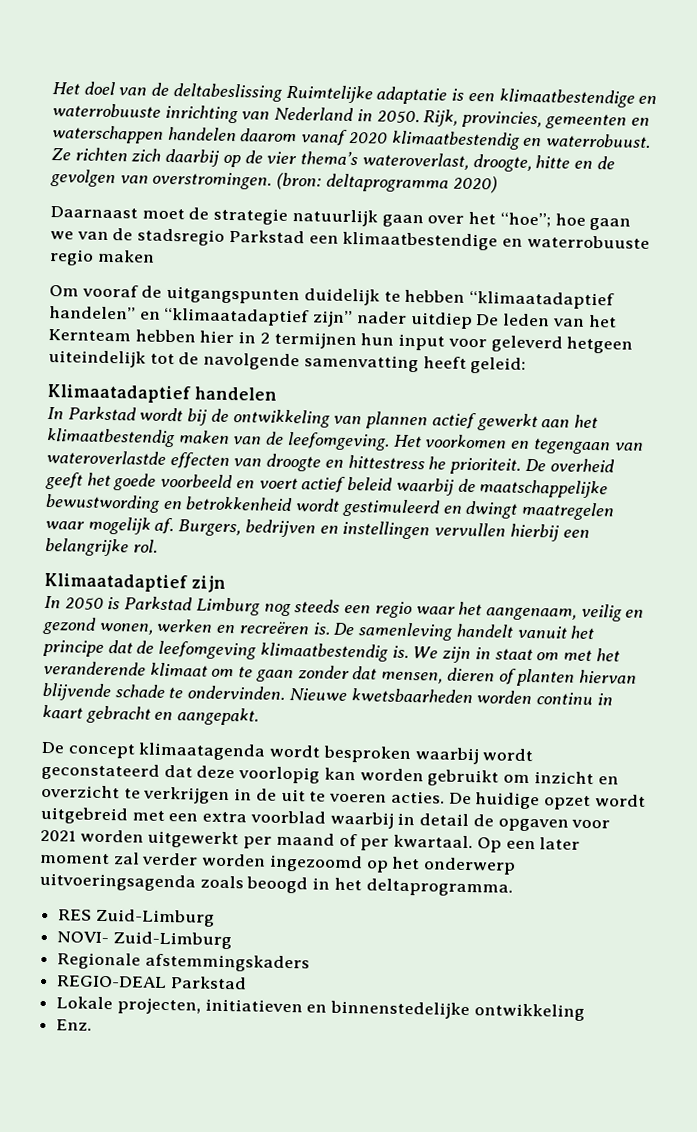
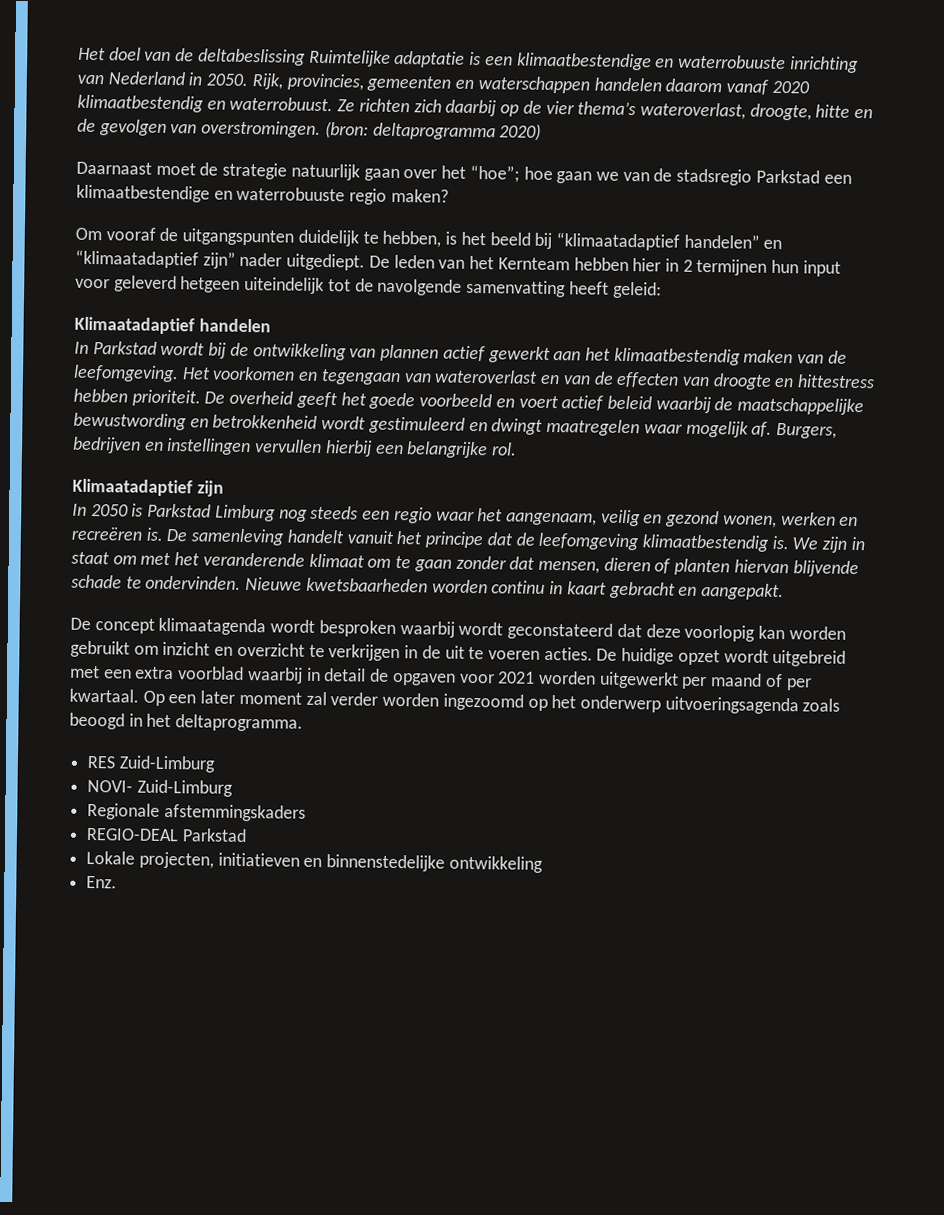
[97,249,155,263] maken -> [390,188,449,203] maken?
[404,289,466,303] hebben -> [382,230,553,250] hebben, is het beeld bij
[409,311,473,330] uitdiep -> [286,253,366,271] uitgediept.
[46,449,166,465] wateroverlastde -> [434,369,614,385] wateroverlast en van de
[428,456,447,470] he -> [73,388,128,403] hebben

